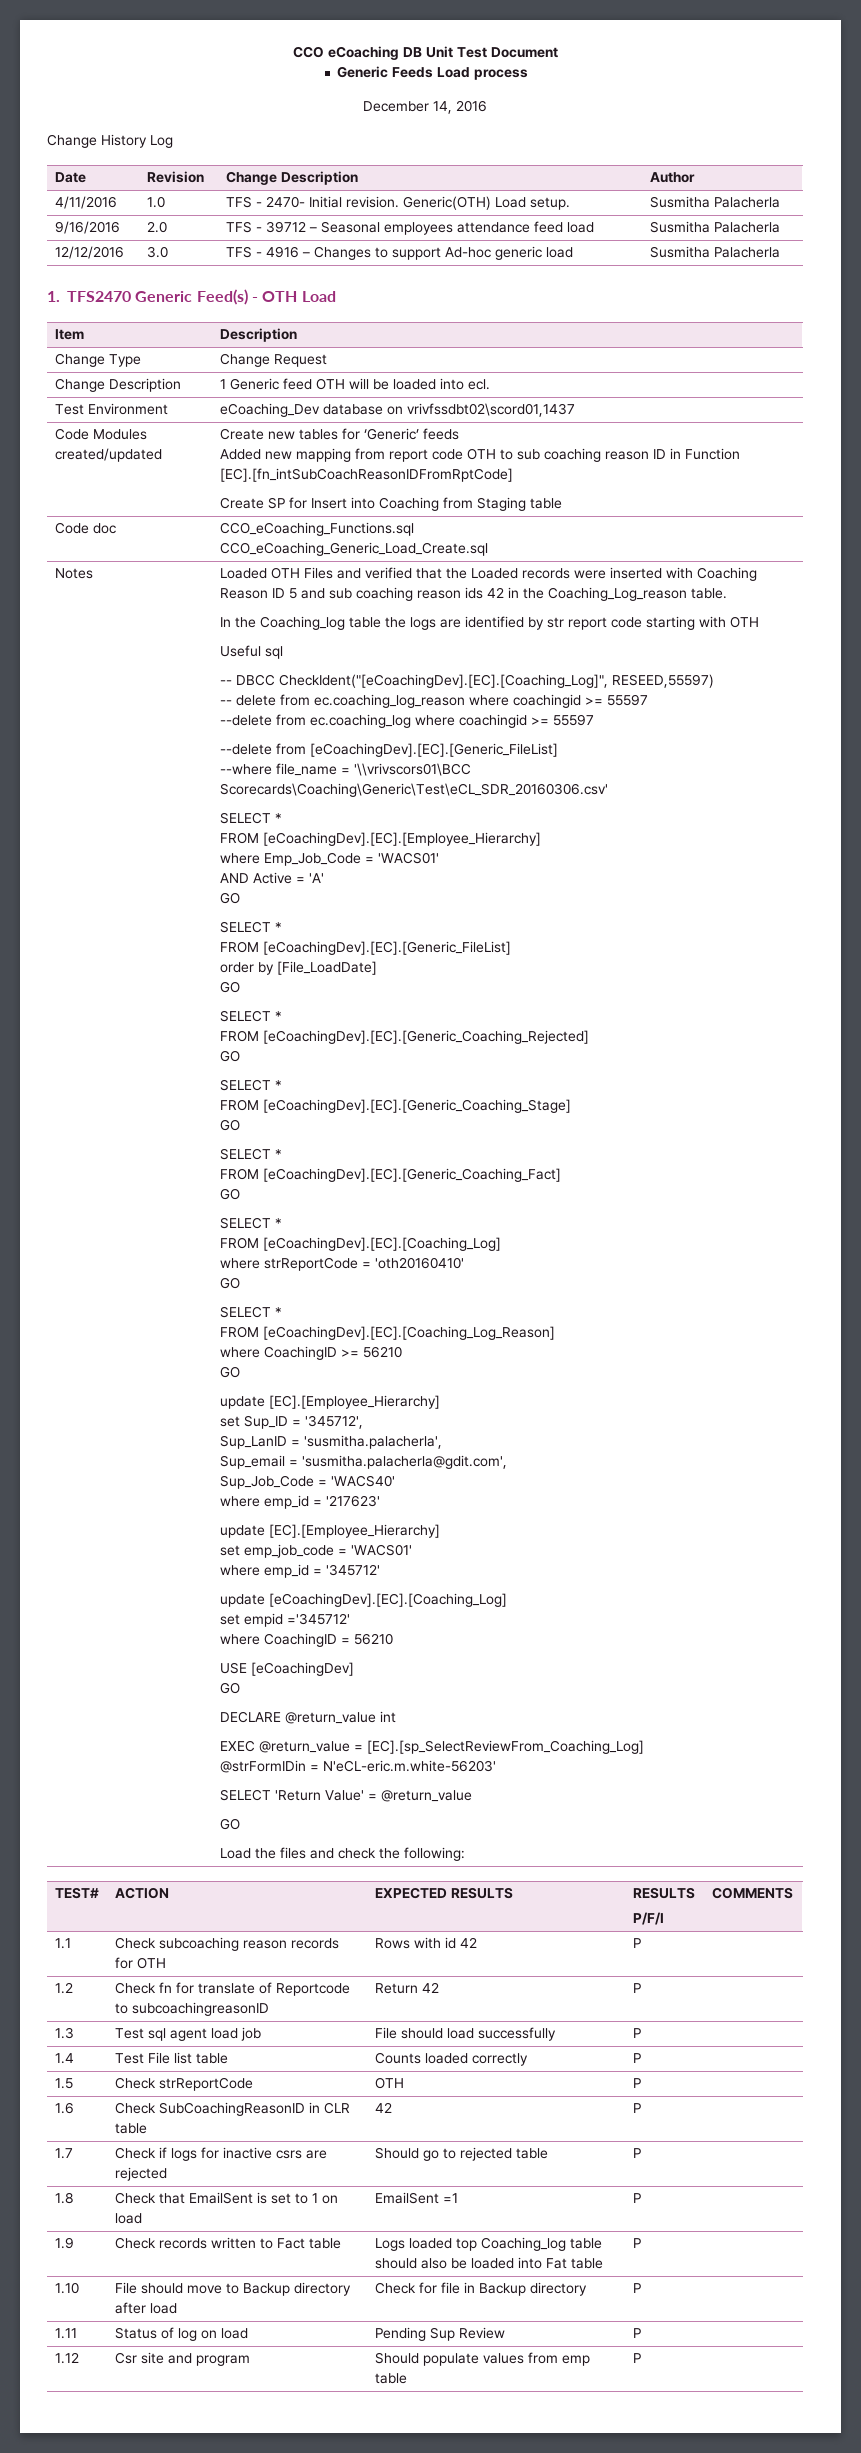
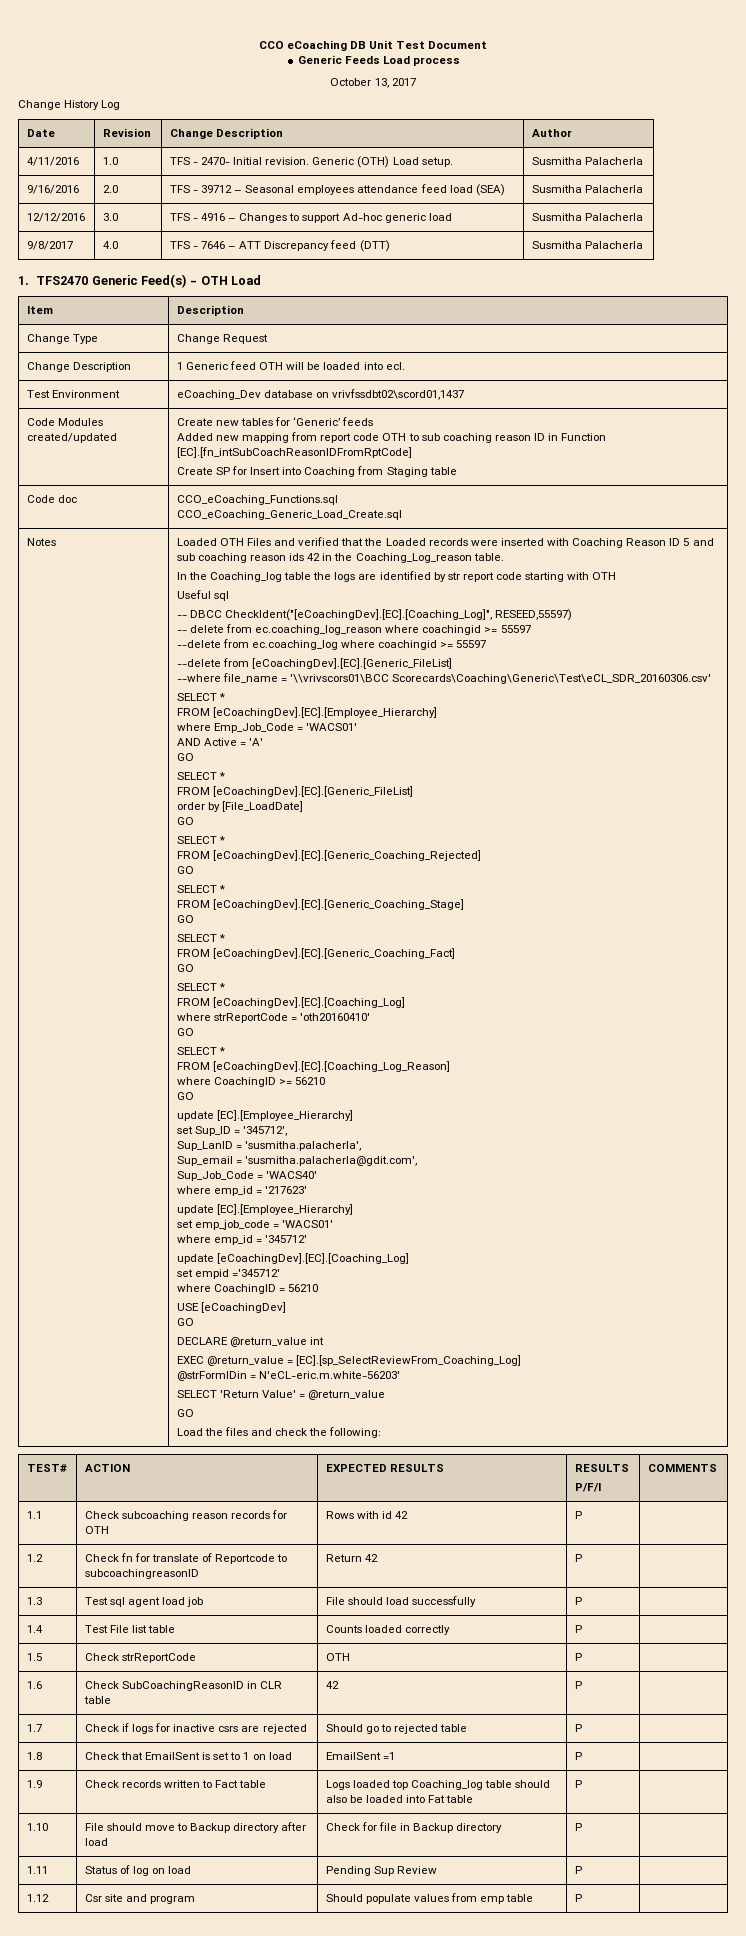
[363,100,487,114] December 14, 2016 -> [330,78,416,88] October 13, 2017
[402,196,491,210] Generic(OTH) -> [312,156,390,168] Generic (OTH)
(594, 227) none -> [475,184,505,196] (SEA)
(780, 252) none -> [26,241,73,250] [102,241,118,249] [169,240,390,252] [531,241,643,249] // 9/8/2017 | 4.0 | TFS - 7646 – ATT Discrepancy feed (DTT) | Susmitha Palacherla

